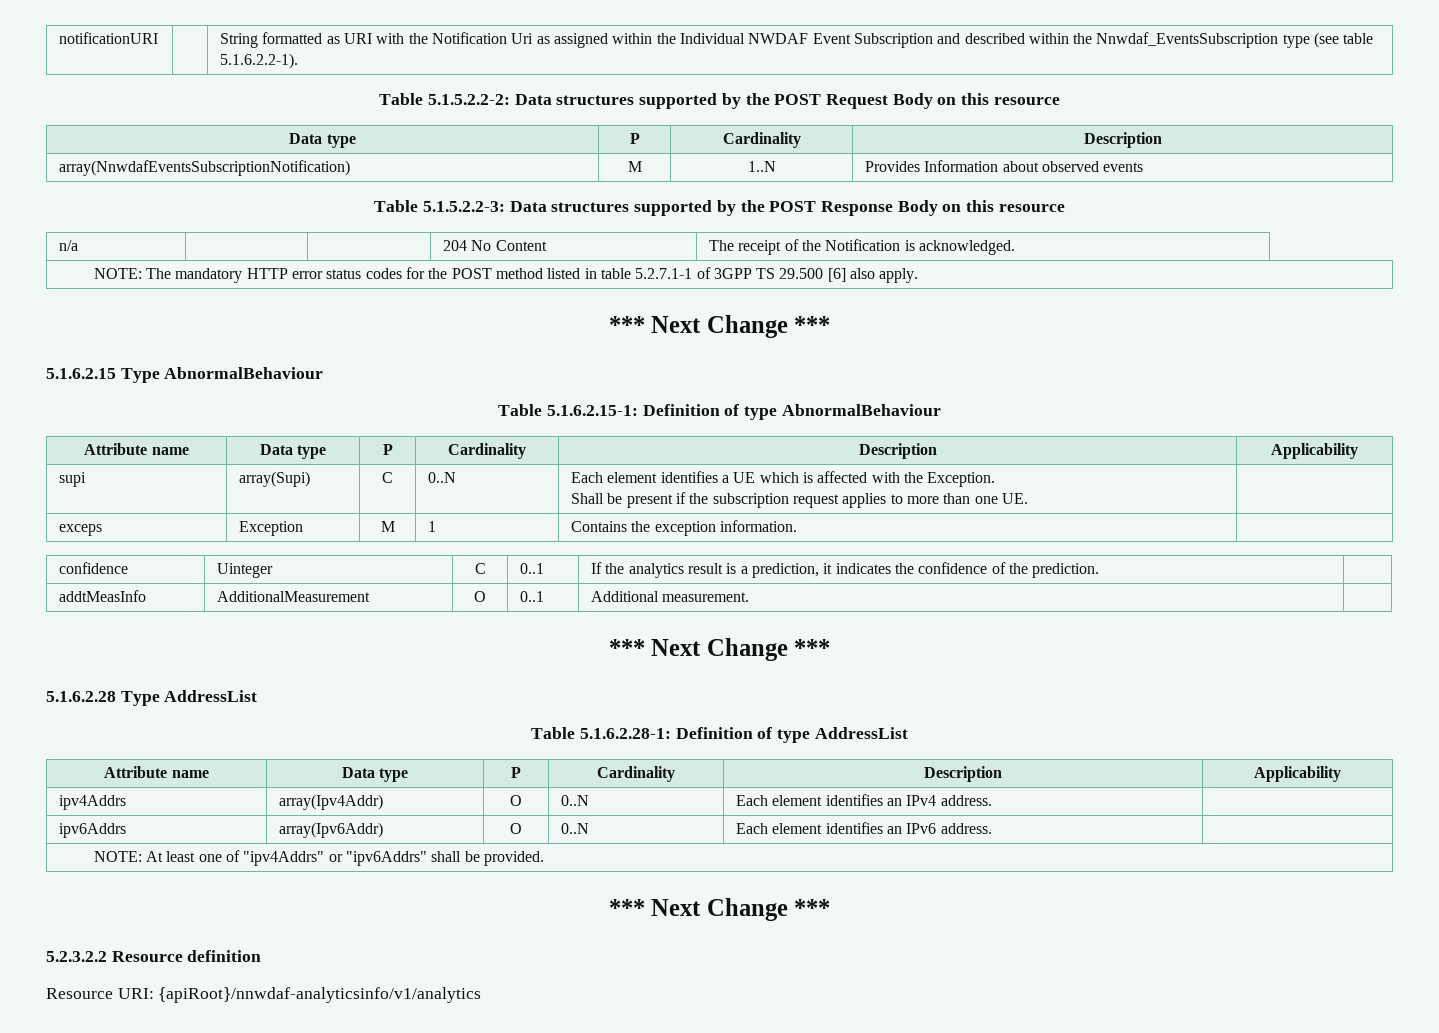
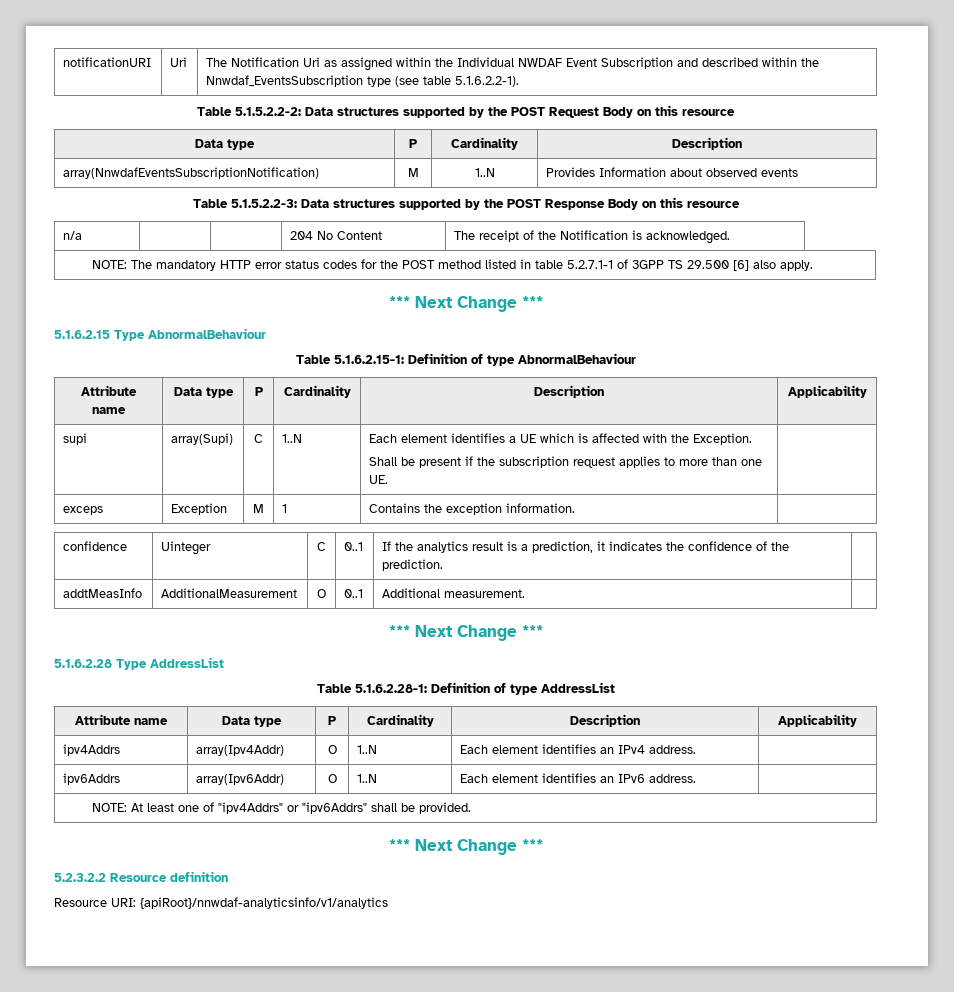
[220,32,428,48] | String formatted as URI with the -> [170,57,188,67] [206,58,228,67] Uri | The
[428,472,457,483] 0..N -> [282,434,303,443] 1..N
[561,795,590,806] 0..N -> [357,745,378,754] 1..N
[561,823,590,834] 0..N -> [357,774,378,783] 1..N

